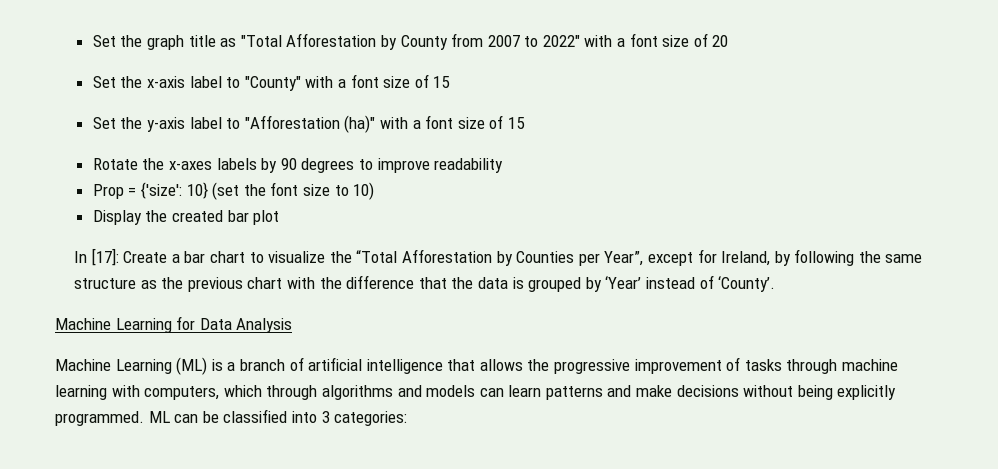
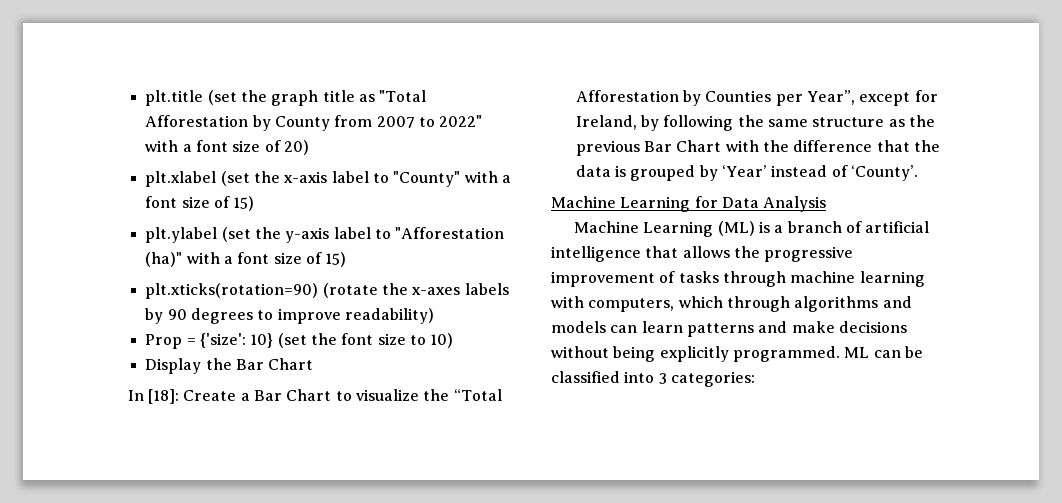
[92,35,116,47] Set -> [145,90,237,106] plt.title (set
[712,35,729,47] [92,76,116,88] 20 // Set -> [283,140,309,155] [145,171,250,187] 20) // plt.xlabel (set
[433,76,451,88] [92,117,116,129] 15 // Set -> [233,196,255,211] [145,227,251,243] 15) // plt.ylabel (set
[507,117,525,129] [92,158,138,170] 15 // Rotate -> [325,252,347,267] [145,283,378,299] 15) // plt.xticks(rotation=90) (rotate
[434,158,504,173] readability -> [344,308,434,324] readability)
[171,210,280,225] created bar plot -> [235,358,314,370] Bar Chart
[91,248,119,266] [17]: -> [148,389,180,404] [18]:
[184,251,246,263] bar chart -> [253,389,332,401] Bar Chart
[247,277,283,289] chart -> [644,140,722,152] Bar Chart

